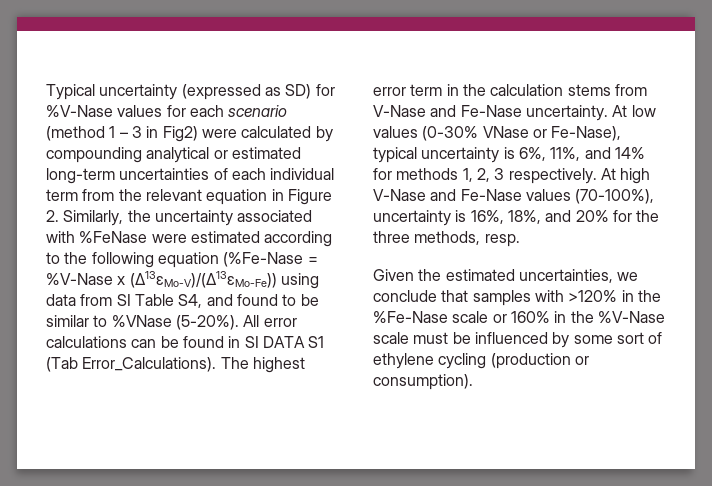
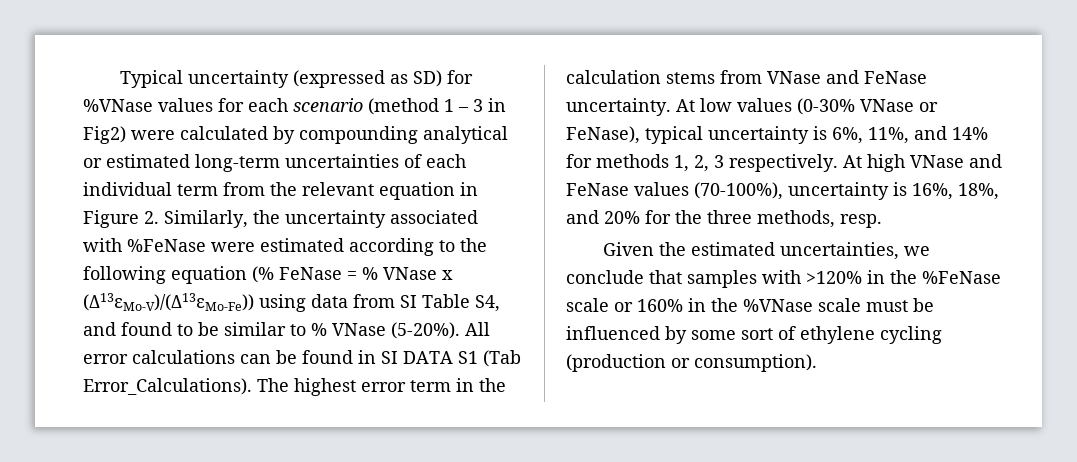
[46,105,113,117] %V-Nase -> [83,99,153,112] %VNase
[223,252,318,267] [46,273,113,285] (%Fe-Nase = %V-Nase -> [252,266,437,283] (% FeNase = % VNase
[111,315,172,327] %VNase -> [311,323,386,336] % VNase
[373,105,522,117] V-Nase and Fe-Nase -> [767,70,927,84] VNase and FeNase
[551,126,622,141] Fe-Nase), -> [566,126,640,144] FeNase),
[373,189,522,201] V-Nase and Fe-Nase -> [910,154,1002,168] [566,183,629,196] VNase and FeNase
[373,311,448,323] %Fe-Nase -> [922,271,1001,284] %FeNase
[597,311,665,323] %V-Nase -> [743,299,813,312] %VNase

